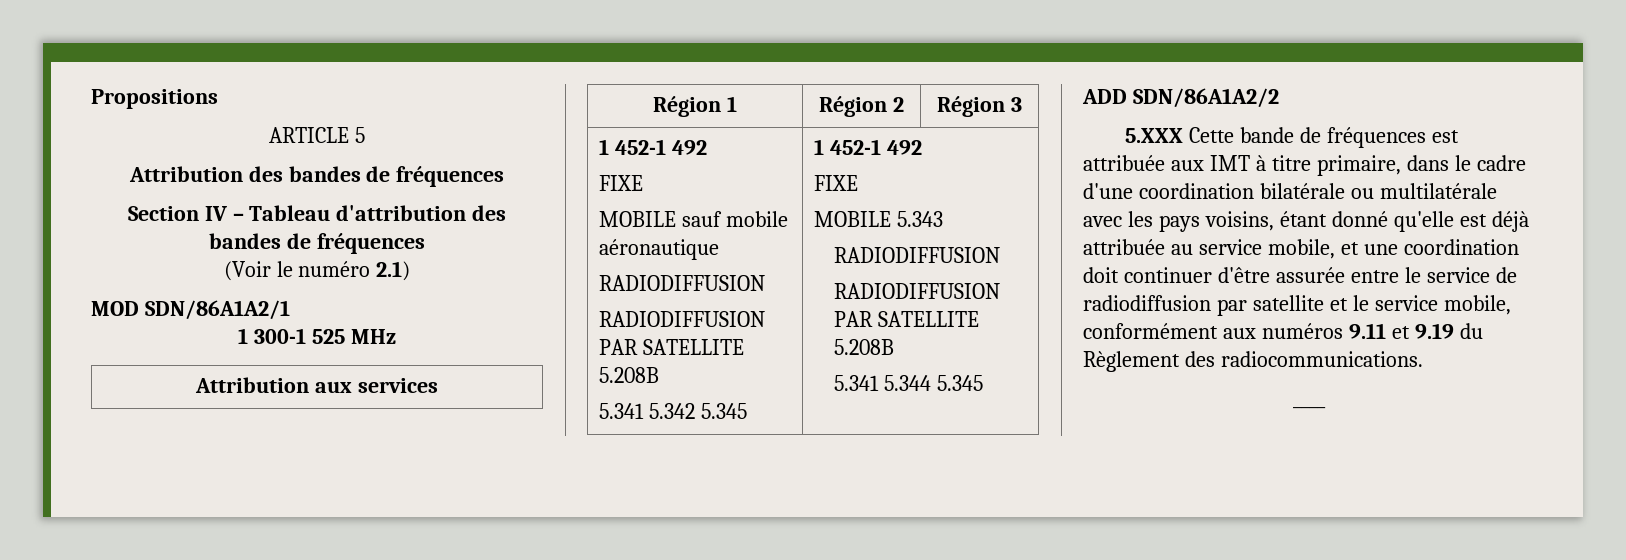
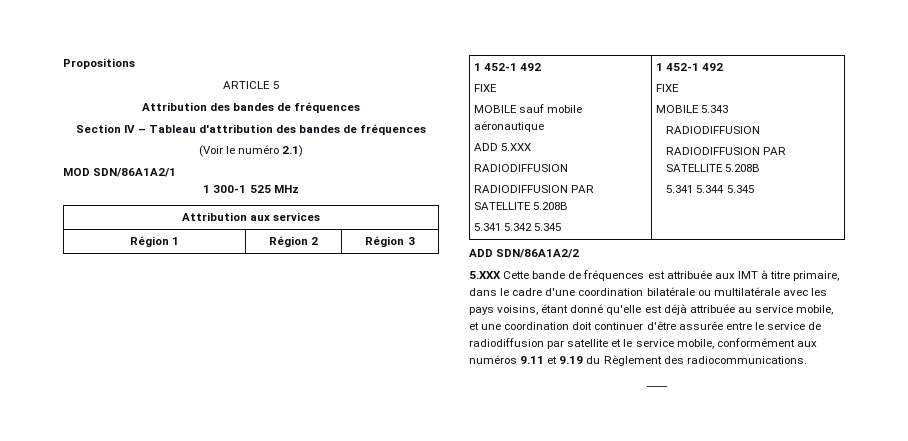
(719, 249) none -> [474,143,532,151] // ADD 5.XXX

